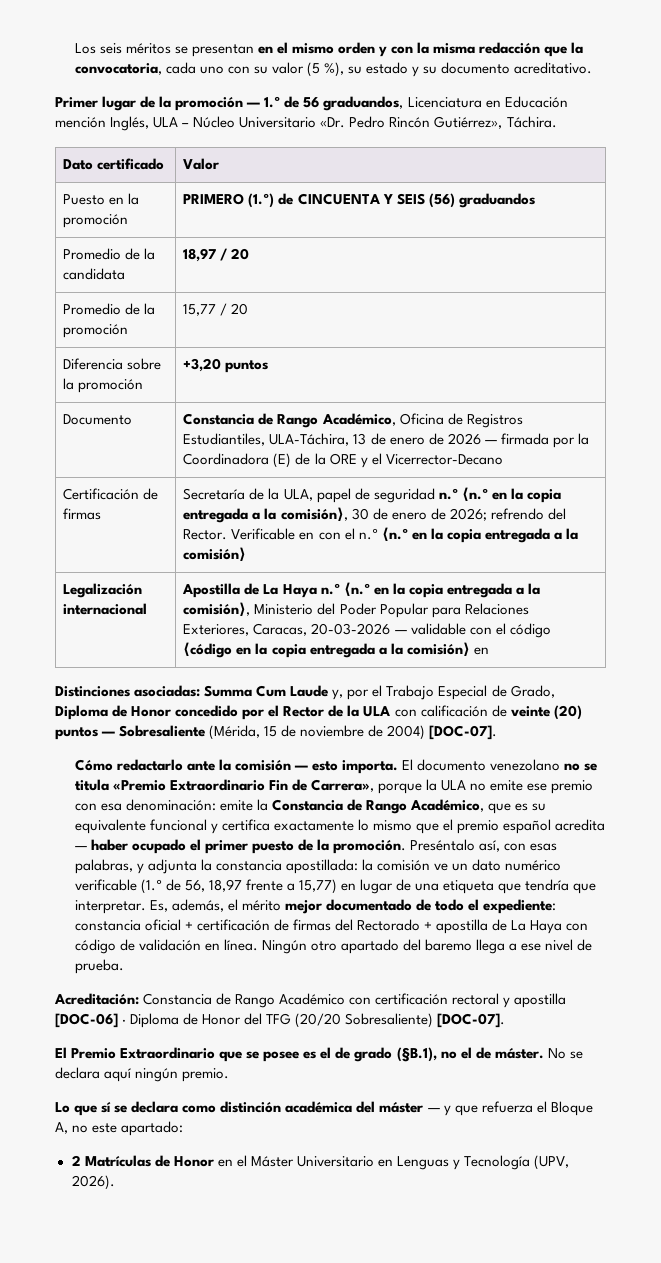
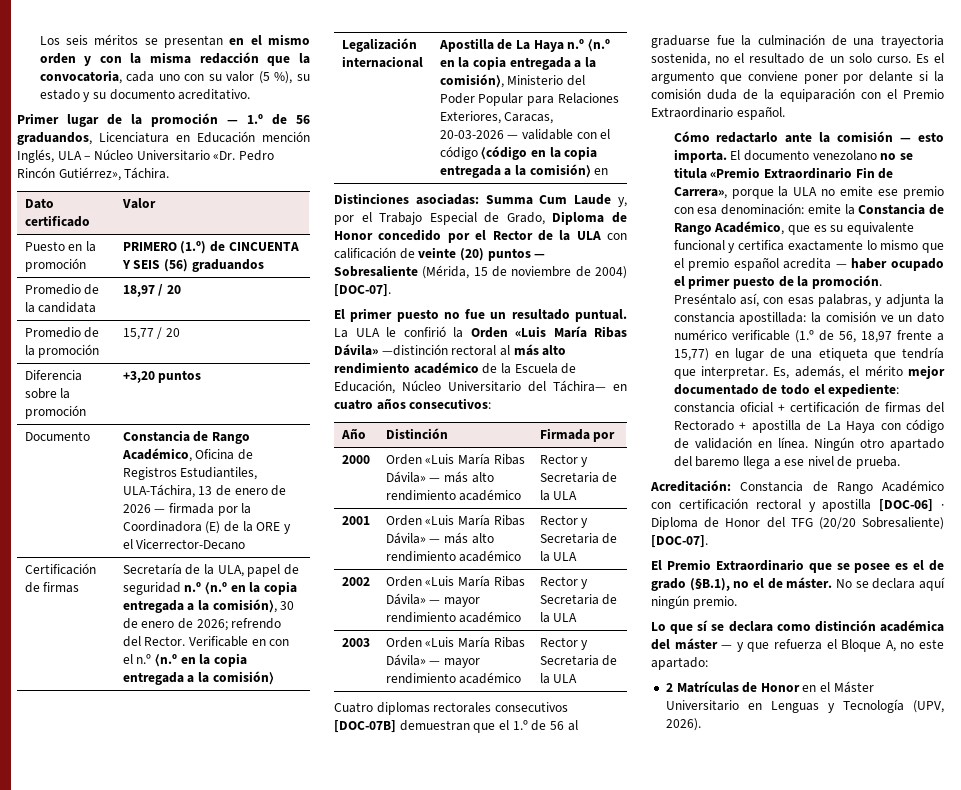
(498, 732) none -> [334,308,627,322] [334,326,627,338] [334,344,567,356] [334,362,577,374] [334,380,627,394] [334,398,492,410] [340,428,366,439] [385,428,448,439] [539,428,616,442] [341,455,370,464] [385,453,525,465] [385,471,494,483] [385,489,522,501] [539,454,589,467] [539,472,618,483] [539,490,578,501] [341,516,370,525] [385,514,525,526] [385,532,494,544] [385,550,522,562] [539,515,589,528] [539,533,618,544] [539,551,578,562] [341,577,370,586] [385,575,525,587] [385,593,480,607] [385,611,522,623] [539,576,589,589] [539,594,618,605] [539,612,578,623] [341,638,370,647] [385,636,525,648] [385,654,480,668] [385,672,522,684] [539,637,589,650] [539,655,618,666] [539,673,578,684] [334,702,568,715] [334,720,578,733] [651,34,944,48] [651,53,944,66] [651,71,944,84] [651,88,944,102] [651,106,785,120] // El primer puesto no fue un resultado puntual. La ULA le confirió la Orden «Luis María Ribas Dávila» —distinción rectoral al más alto rendimiento académico de la Escuela de Educación, Núcleo Universitario del Táchira— en cuatro años consecutivos: // Año | Distinción | Firmada por // 2000 | Orden «Luis María Ribas Dávila» — más alto rendimiento académico | Rector y Secretaria de la ULA // 2001 | Orden «Luis María Ribas Dávila» — más alto rendimiento académico | Rector y Secretaria de la ULA // 2002 | Orden «Luis María Ribas Dávila» — mayor rendimiento académico | Rector y Secretaria de la ULA // 2003 | Orden «Luis María Ribas Dávila» — mayor rendimiento académico | Rector y Secretaria de la ULA // Cuatro diplomas rectorales consecutivos [DOC-07B] demuestran que el 1.º de 56 al graduarse fue la culminación de una trayectoria sostenida, no el resultado de un solo curso. Es el argumento que conviene poner por delante si la comisión duda de la equiparación con el Premio Extraordinario español.

